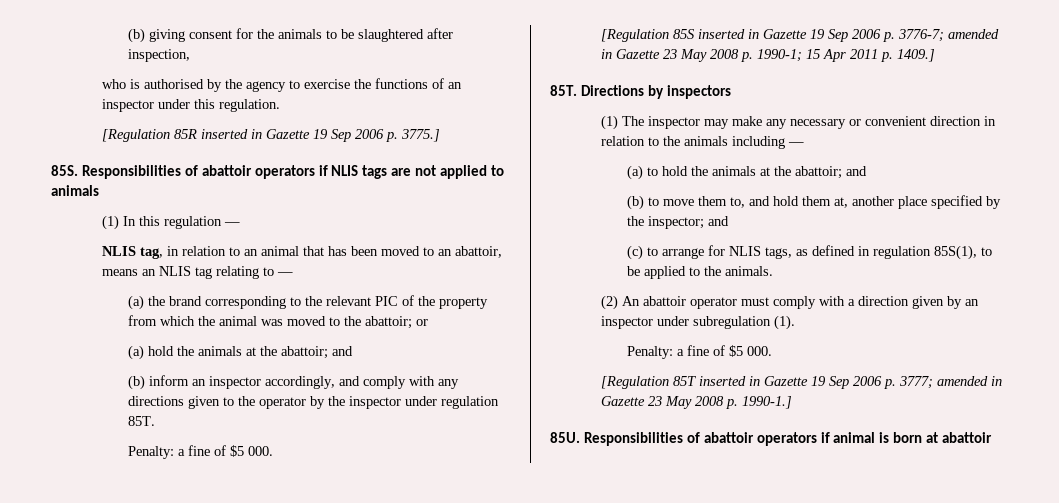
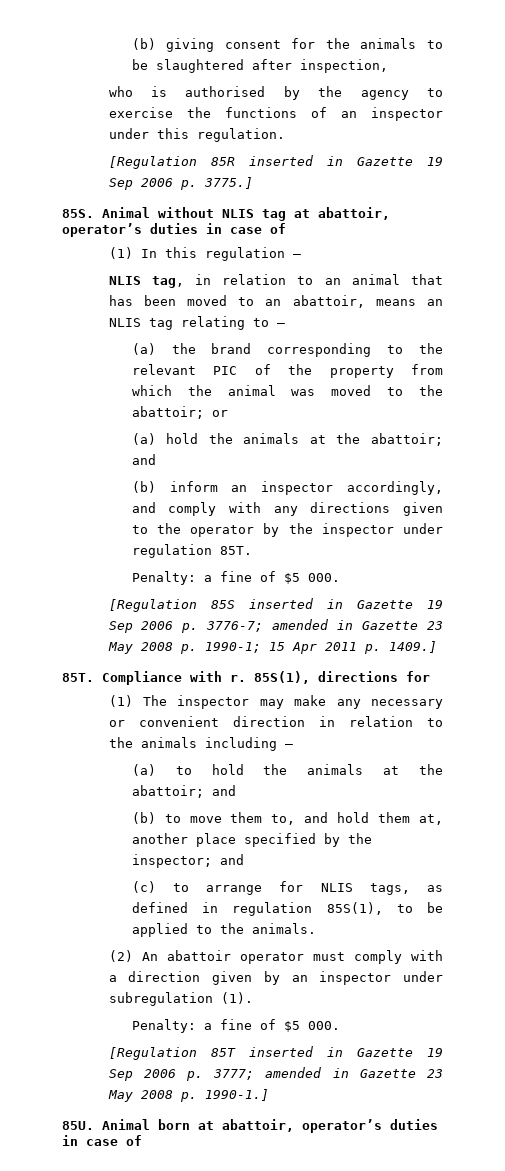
[81,165,505,179] [51,185,99,196] Responsibilities of abattoir operators if NLIS tags are not applied to animals -> [102,207,390,221] [62,223,286,237] Animal without NLIS tag at abattoir, operator’s duties in case of
[580,85,731,99] Directions by inspectors -> [102,671,430,685] Compliance with r. 85S(1), directions for
[583,432,993,446] Responsibilities of abattoir operators if animal is born at abattoir -> [102,1119,438,1133] [62,1135,142,1146] Animal born at abattoir, operator’s duties in case of

